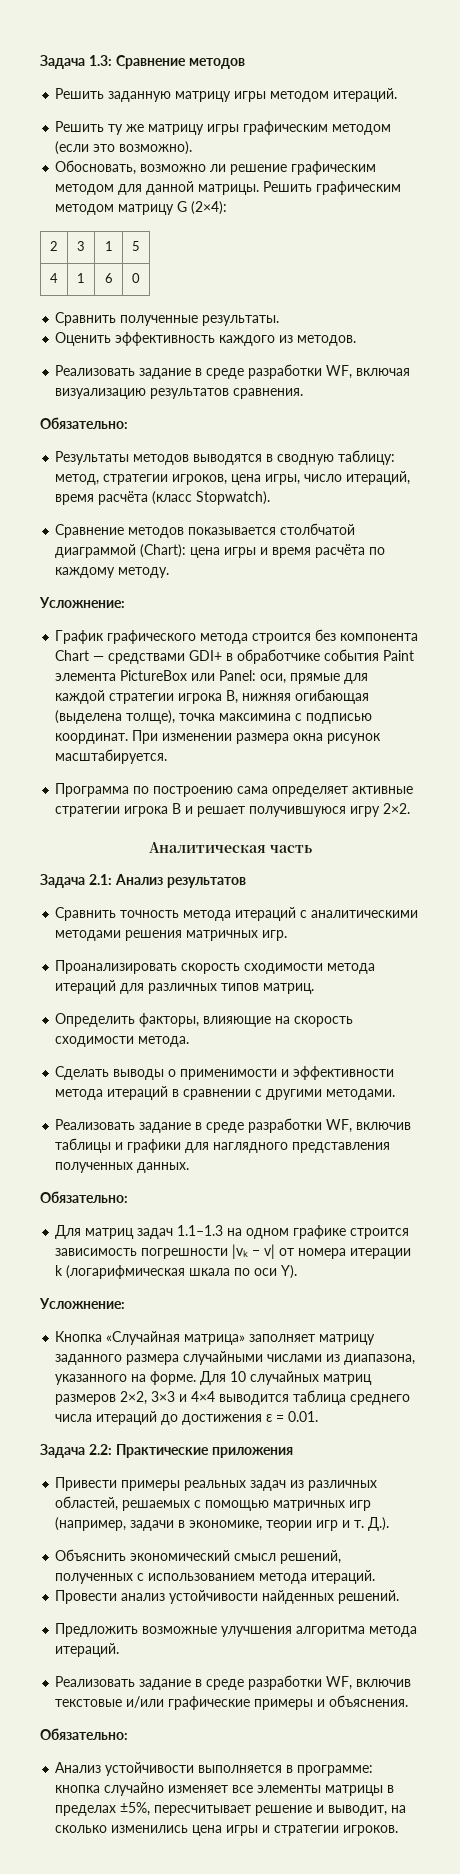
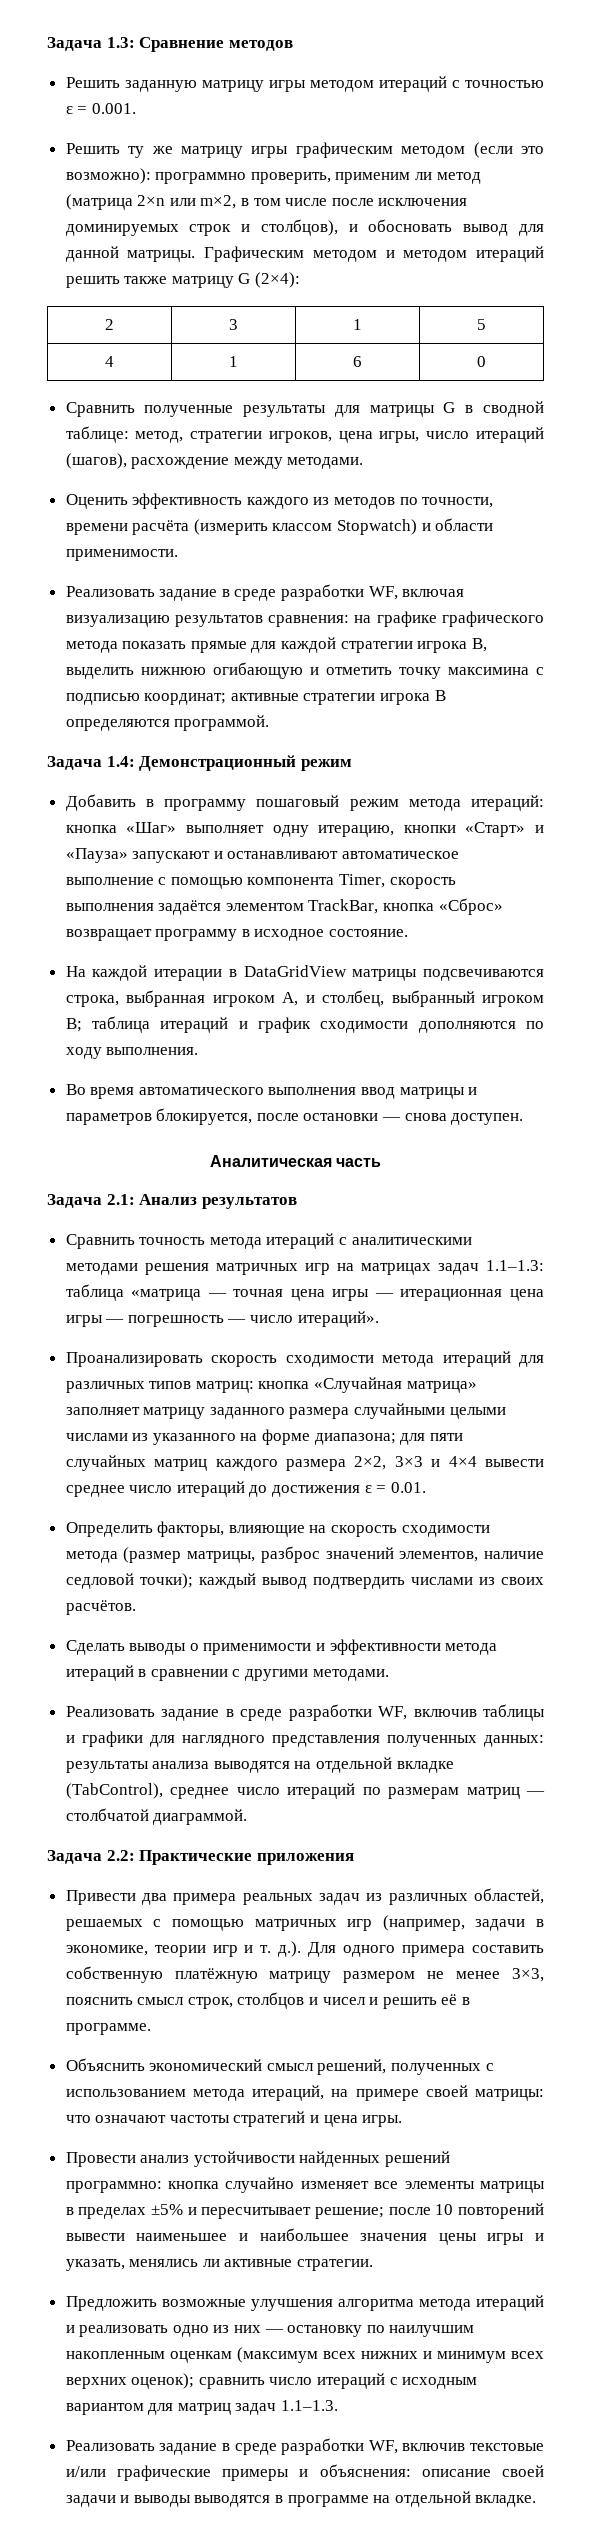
[333,88,398,102] итераций. -> [378,76,544,92] [65,103,136,114] итераций с точностью ε = 0.001.
[119,141,193,155] [55,160,377,175] [55,181,402,195] [55,204,115,215] возможно). // Обосновать, возможно ли решение графическим методом для данной матрицы. Решить графическим методом -> [65,168,481,184] [65,194,468,210] [65,219,544,236] [65,246,544,262] [65,276,168,288] возможно): программно проверить, применим ли метод (матрица 2×n или m×2, в том числе после исключения доминируемых строк и столбцов), и обосновать вывод для данной матрицы. Графическим методом и методом итераций решить также
[202,315,280,326] [55,332,357,346] результаты. // Оценить эффективность каждого из методов. -> [243,401,544,417] [65,426,544,443] [65,453,364,469] [65,493,494,509] [65,518,494,535] [65,549,178,561] результаты для матрицы G в сводной таблице: метод, стратегии игроков, цена игры, число итераций (шагов), расхождение между методами. // Оценить эффективность каждого из методов по точности, времени расчёта (измерить классом Stopwatch) и области применимости.
[233,388,304,399] [40,417,128,429] [55,450,396,465] [55,471,411,485] [55,491,271,505] [55,523,356,538] [55,544,386,558] [55,567,170,578] [39,597,125,608] [55,629,419,644] [55,649,415,664] [55,670,287,684] сравнения. // Обязательно: // Результаты методов выводятся в сводную таблицу: метод, стратегии игроков, цена игры, число итераций, время расчёта (класс Stopwatch). // Сравнение методов показывается столбчатой диаграммой (Chart): цена игры и время расчёта по каждому методу. // Усложнение: // График графического метода строится без компонента Chart — средствами GDI+ в обработчике события Paint элемента PictureBox или Panel: оси, -> [268,611,544,627] [65,641,187,653] сравнения: на графике графического метода показать
[242,689,370,704] [55,710,373,724] [55,730,382,744] [55,749,168,764] [55,783,414,797] [55,803,411,817] нижняя огибающая (выделена толще), точка максимина с подписью координат. При изменении размера окна рисунок масштабируется. // Программа по построению сама определяет активные стратегии игрока B и решает получившуюся игру 2×2. -> [65,662,544,679] [65,690,446,705] [65,715,270,731] [47,755,352,771] [65,794,544,811] [65,822,544,837] [65,848,460,863] [65,874,456,889] [65,898,503,915] [65,929,409,941] [65,965,544,981] [65,990,544,1007] [65,1016,544,1033] [65,1047,199,1059] [65,1084,478,1099] [65,1108,524,1125] выделить нижнюю огибающую и отметить точку максимина с подписью координат; активные стратегии игрока B определяются программой. // Задача 1.4: Демонстрационный режим // Добавить в программу пошаговый режим метода итераций: кнопка «Шаг» выполняет одну итерацию, кнопки «Старт» и «Пауза» запускают и останавливают автоматическое выполнение с помощью компонента Timer, скорость выполнения задаётся элементом TrackBar, кнопка «Сброс» возвращает программу в исходное состояние. // На каждой итерации в DataGridView матрицы подсвечиваются строка, выбранная игроком A, и столбец, выбранный игроком B; таблица итераций и график сходимости дополняются по ходу выполнения. // Во время автоматического выполнения ввод матрицы и параметров блокируется, после остановки — снова доступен.
[262,930,288,941] игр. -> [304,1260,544,1275] [65,1284,545,1301] [65,1311,379,1327] игр на матрицах задач 1.1–1.3: таблица «матрица — точная цена игры — итерационная цена игры — погрешность — число итераций».
[263,983,315,994] матриц. -> [195,1377,477,1393] [65,1403,506,1419] [65,1429,463,1445] [65,1455,545,1471] [65,1481,426,1497] матриц: кнопка «Случайная матрица» заполняет матрицу заданного размера случайными целыми числами из указанного на форме диапазона; для пяти случайных матриц каждого размера 2×2, 3×3 и 4×4 вывести среднее число итераций до достижения ε = 0.01.
[138,1036,190,1047] метода. -> [65,1546,544,1563] [65,1573,544,1589] [65,1600,136,1615] метода (размер матрицы, разброс значений элементов, наличие седловой точки); каждый вывод подтвердить числами из своих расчётов.
[137,1162,190,1173] [40,1191,128,1203] [55,1225,410,1239] [55,1244,412,1259] [55,1265,298,1279] [39,1298,125,1309] [55,1331,376,1345] [55,1351,416,1365] [55,1371,373,1385] [55,1390,411,1405] [55,1411,319,1425] данных. // Обязательно: // Для матриц задач 1.1–1.3 на одном графике строится зависимость погрешности |vₖ − v| от номера итерации k (логарифмическая шкала по оси Y). // Усложнение: // Кнопка «Случайная матрица» заполняет матрицу заданного размера случайными числами из диапазона, указанного на форме. Для 10 случайных матриц размеров 2×2, 3×3 и 4×4 выводится таблица среднего числа итераций до достижения ε = 0.01. -> [484,1735,544,1747] [65,1757,454,1773] [65,1783,545,1799] [65,1808,248,1825] данных: результаты анализа выводятся на отдельной вкладке (TabControl), среднее число итераций по размерам матриц — столбчатой диаграммой.
[121,1480,181,1491] примеры -> [142,1893,237,1905] два примера
[368,1517,390,1531] Д.). -> [278,1941,544,1957] [65,1966,544,1983] [65,1992,471,2009] [65,2023,151,2035] д.). Для одного примера составить собственную платёжную матрицу размером не менее 3×3, пояснить смысл строк, столбцов и чисел и решить её в программе.
[311,1570,376,1584] [55,1590,400,1604] итераций. // Провести анализ устойчивости найденных решений. -> [252,2085,544,2101] [65,2111,403,2127] [65,2151,451,2167] [65,2177,545,2193] [65,2203,544,2219] [65,2228,544,2245] [65,2259,374,2271] итераций, на примере своей матрицы: что означают частоты стратегий и цена игры. // Провести анализ устойчивости найденных решений программно: кнопка случайно изменяет все элементы матрицы в пределах ±5% и пересчитывает решение; после 10 повторений вывести наименьшее и наибольшее значения цены игры и указать, менялись ли активные стратегии.
[55,1643,120,1657] итераций. -> [476,2295,544,2311] [65,2325,475,2337] [65,2347,544,2363] [65,2373,478,2389] [65,2400,339,2415] итераций и реализовать одно из них — остановку по наилучшим накопленным оценкам (максимум всех нижних и минимум всех верхних оценок); сравнить число итераций с исходным вариантом для матриц задач 1.1–1.3.
[329,1695,409,1707] [40,1728,128,1740] [55,1762,374,1776] [55,1782,395,1796] [55,1802,407,1816] [55,1825,399,1836] объяснения. // Обязательно: // Анализ устойчивости выполняется в программе: кнопка случайно изменяет все элементы матрицы в пределах ±5%, пересчитывает решение и выводит, на сколько изменились цена игры и стратегии игроков. -> [319,2464,544,2477] [65,2491,537,2507] объяснения: описание своей задачи и выводы выводятся в программе на отдельной вкладке.

